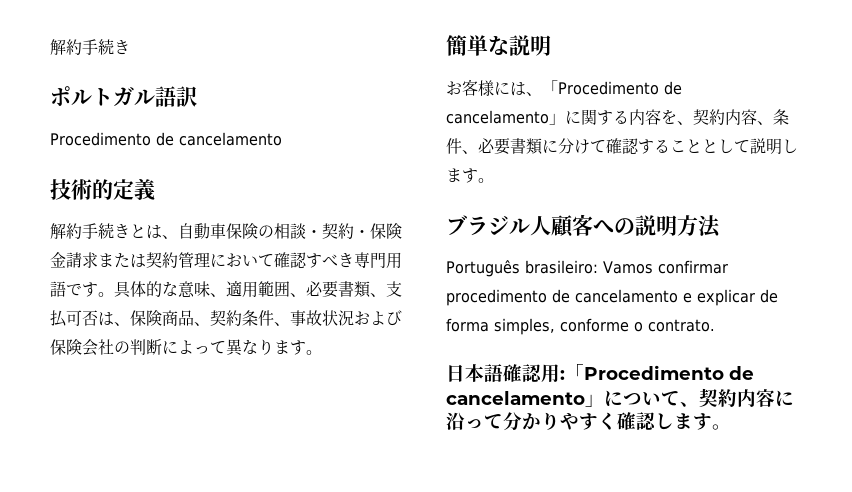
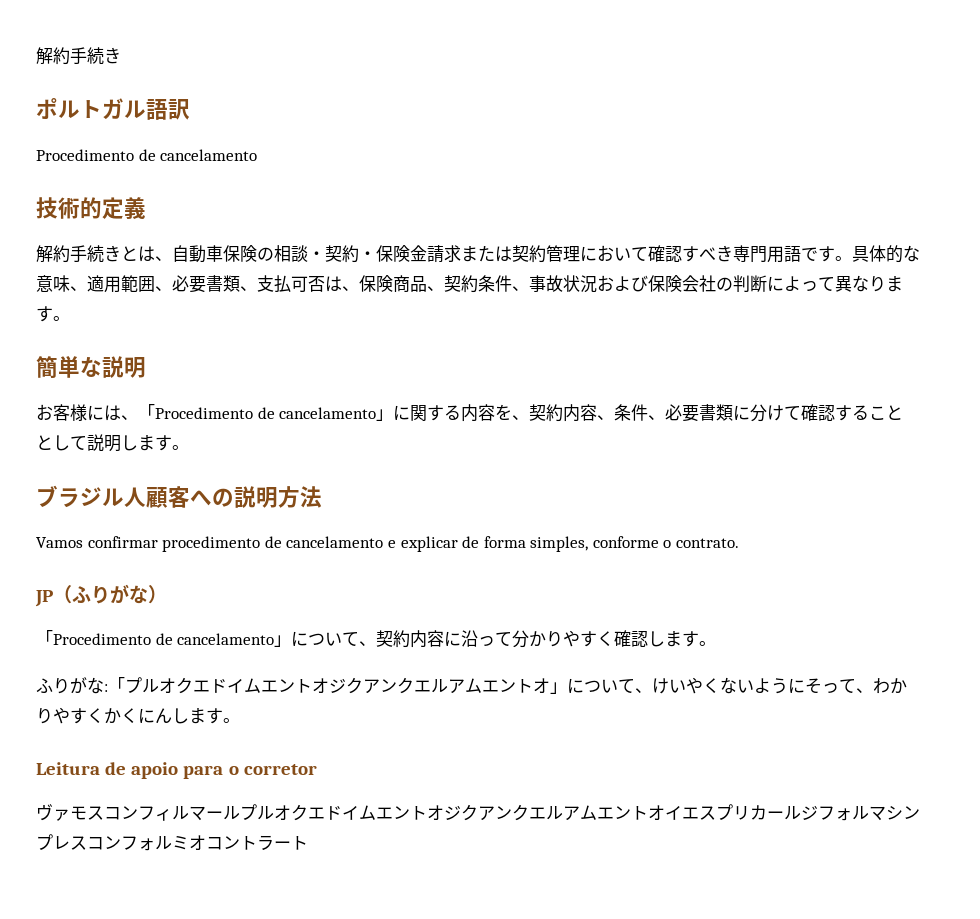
[446,260,598,277] Português brasileiro: -> (322, 497) none
[446,364,565,383] 日本語確認用: -> [35,584,167,607] JP（ふりがな） //
(731, 427) none -> [36,677,907,694] [36,707,240,724] [36,762,317,779] [36,804,920,821] [36,834,308,851] // ふりがな:「プルオクエドイムエントオジクアンクエルアムエントオ」について、けいやくないようにそって、わかりやすくかくにんします。 // Leitura de apoio para o corretor // ヴァモスコンフィルマールプルオクエドイムエントオジクアンクエルアムエントオイエスプリカールジフォルマシンプレスコンフォルミオコントラート

